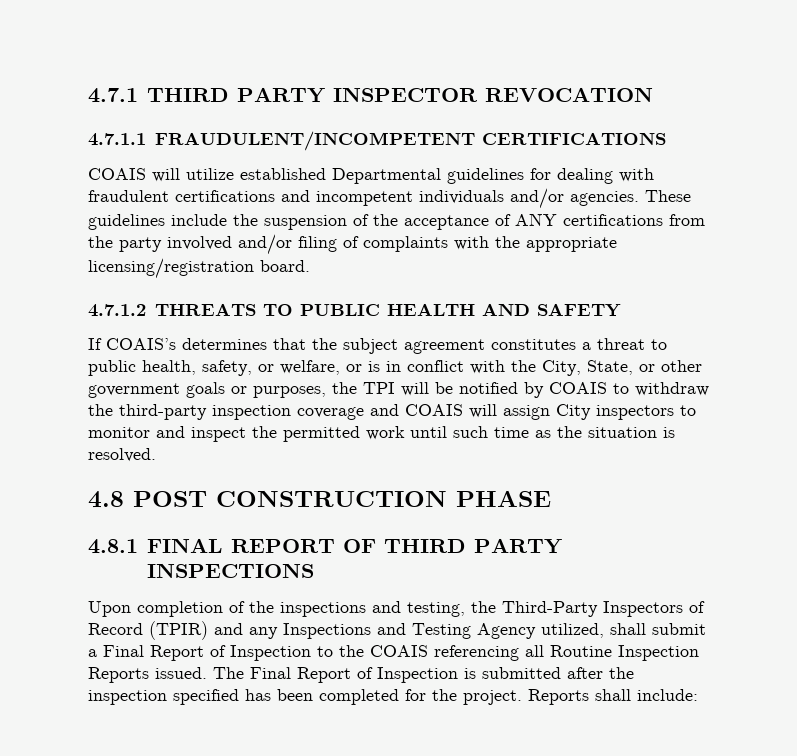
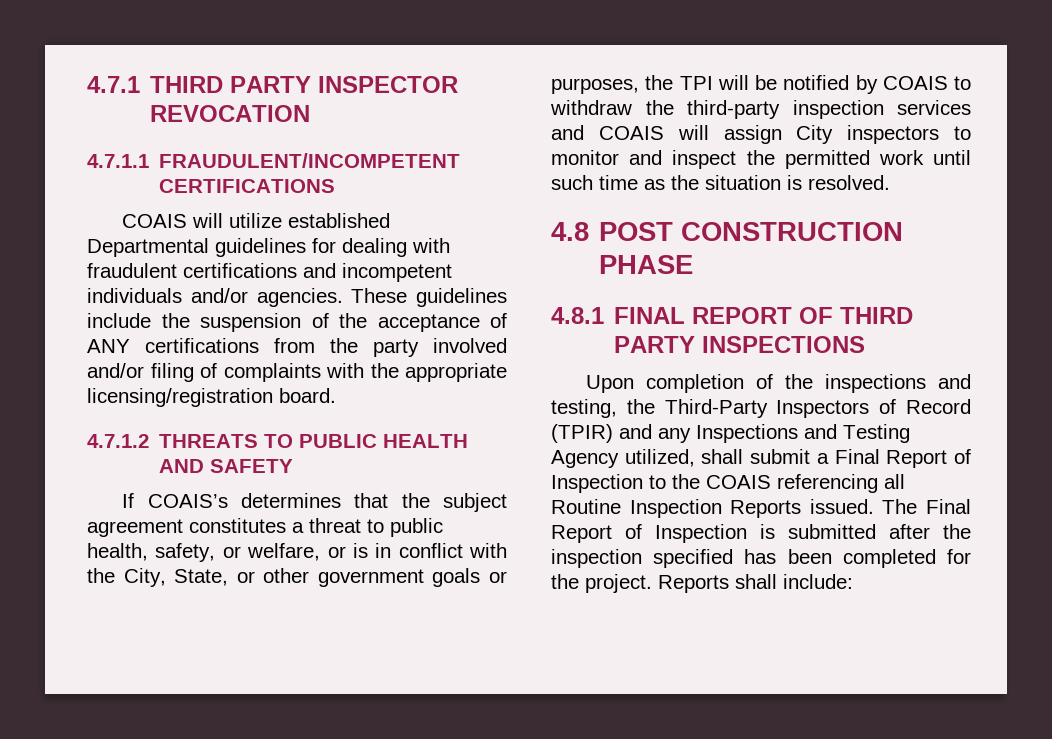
[297,407,364,420] coverage -> [897,100,971,115] services

